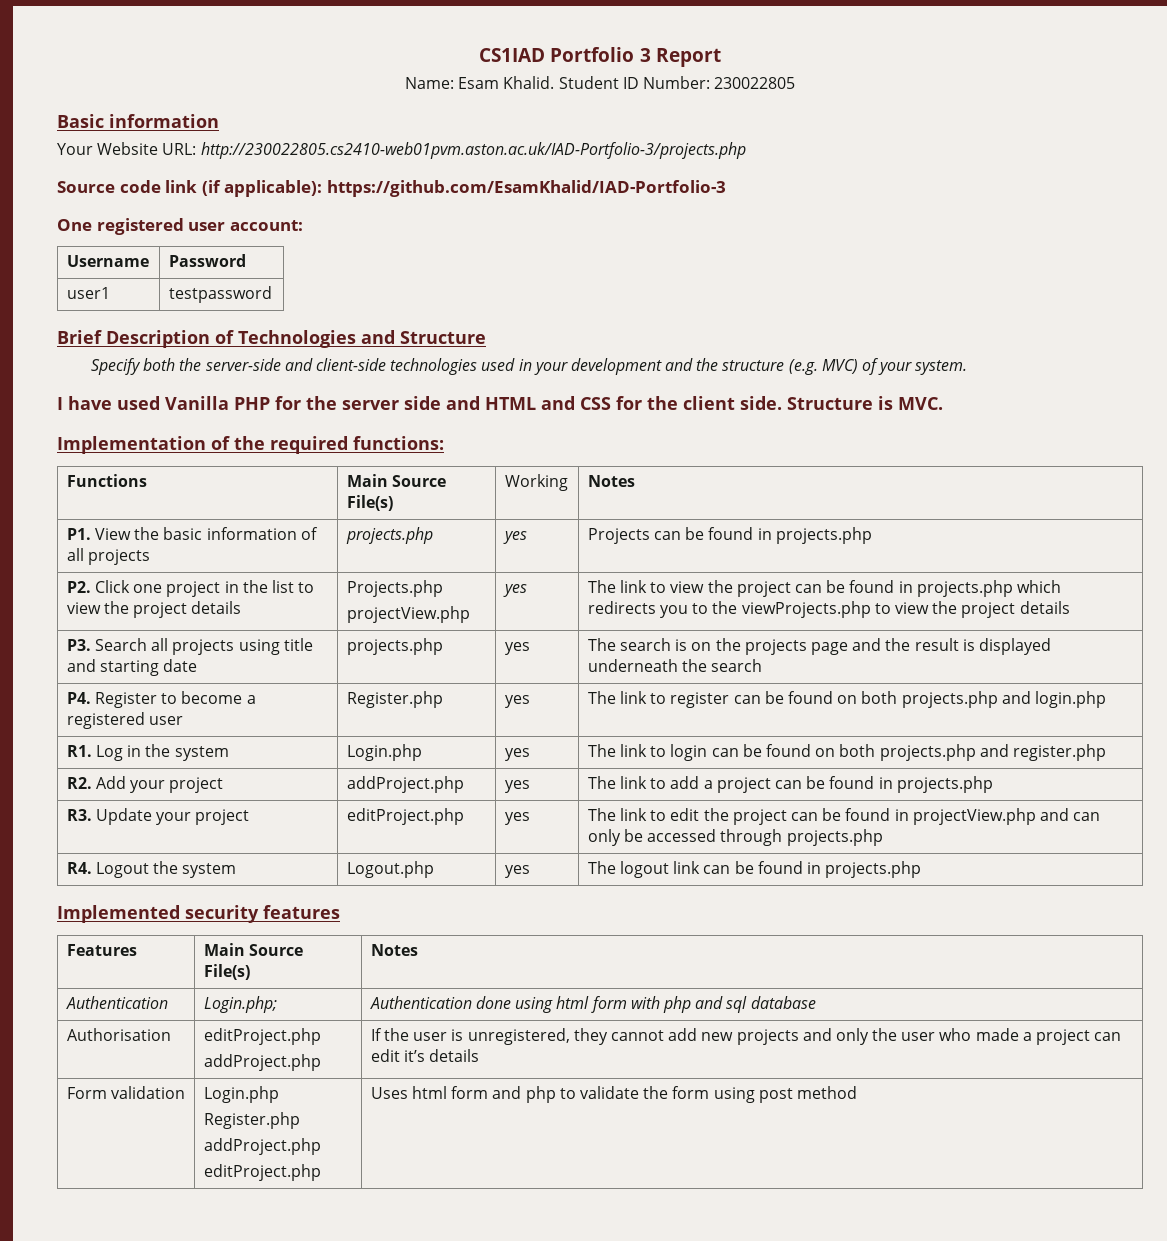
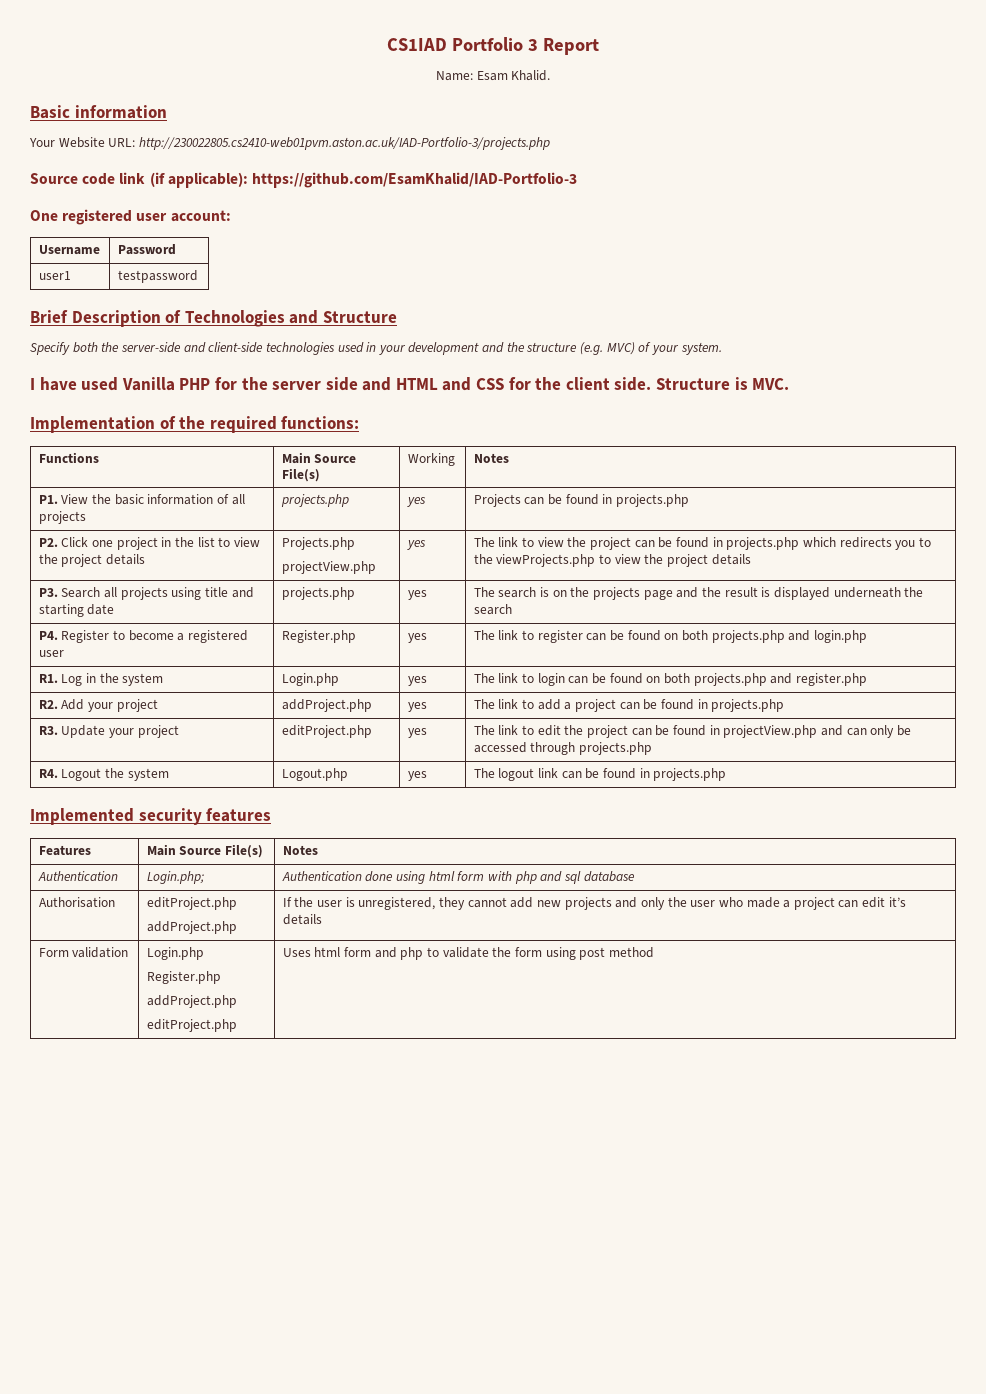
[558,76,796,89] Student ID Number: 230022805 -> (551, 75) none

